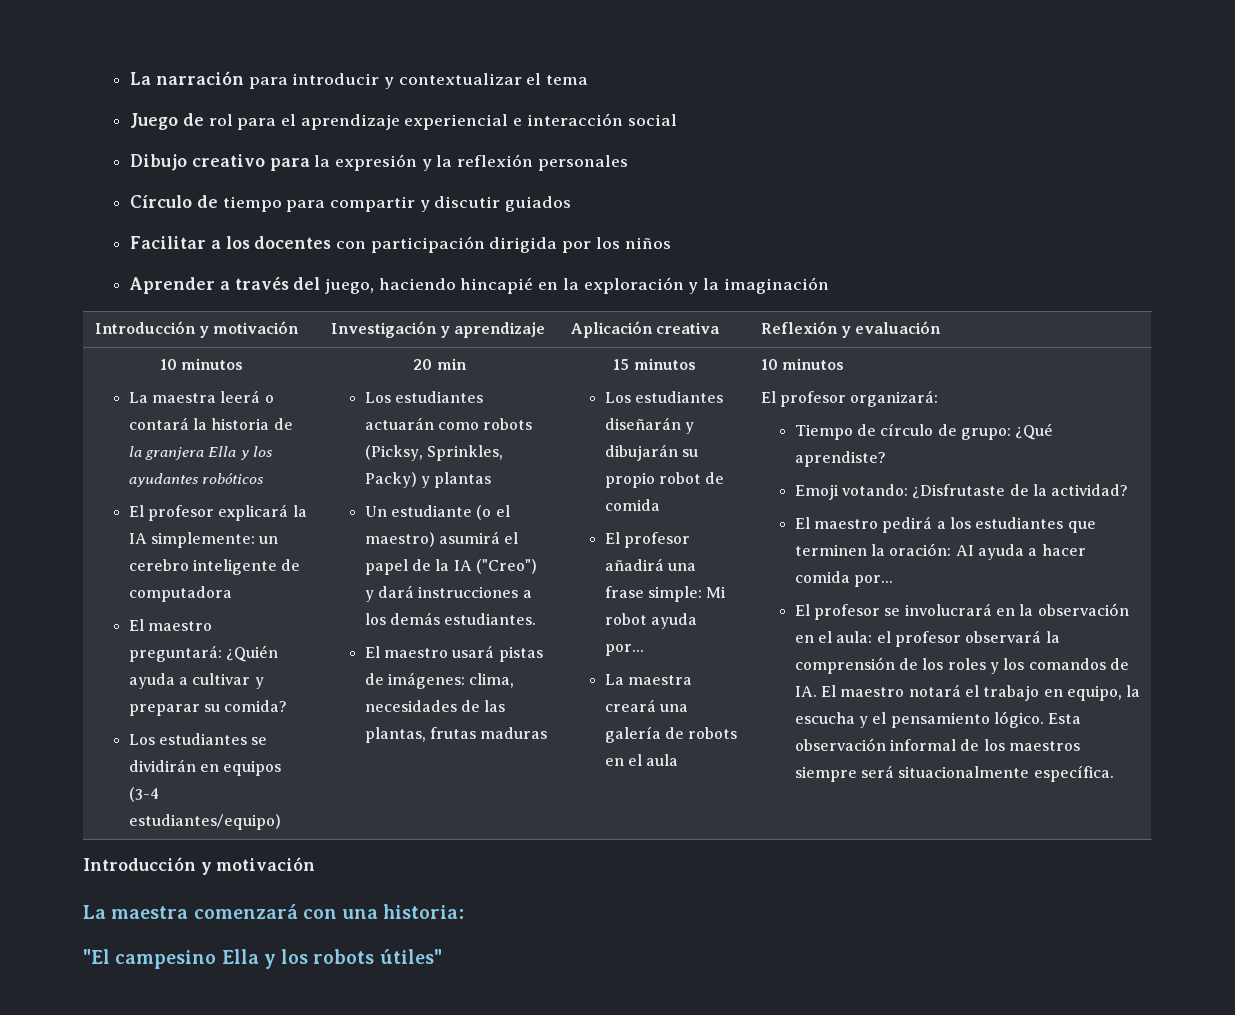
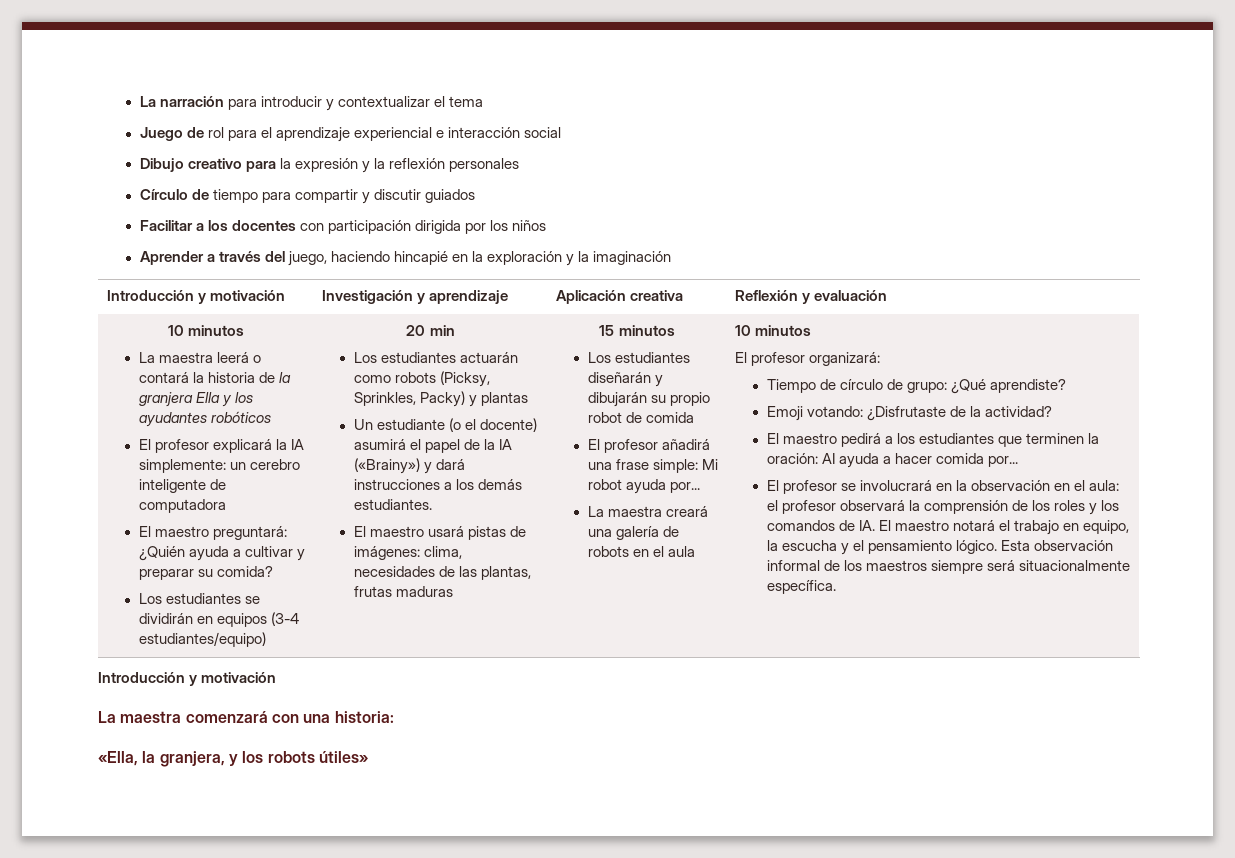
[364,532,435,547] maestro) -> [479,418,537,432] docente)
[476,559,538,574] ("Creo") -> [353,458,420,474] («Brainy»)
[83,949,259,969] "El campesino Ella -> [98,751,225,767] «Ella, la granjera,
[379,949,442,964] útiles" -> [318,751,368,763] útiles»

